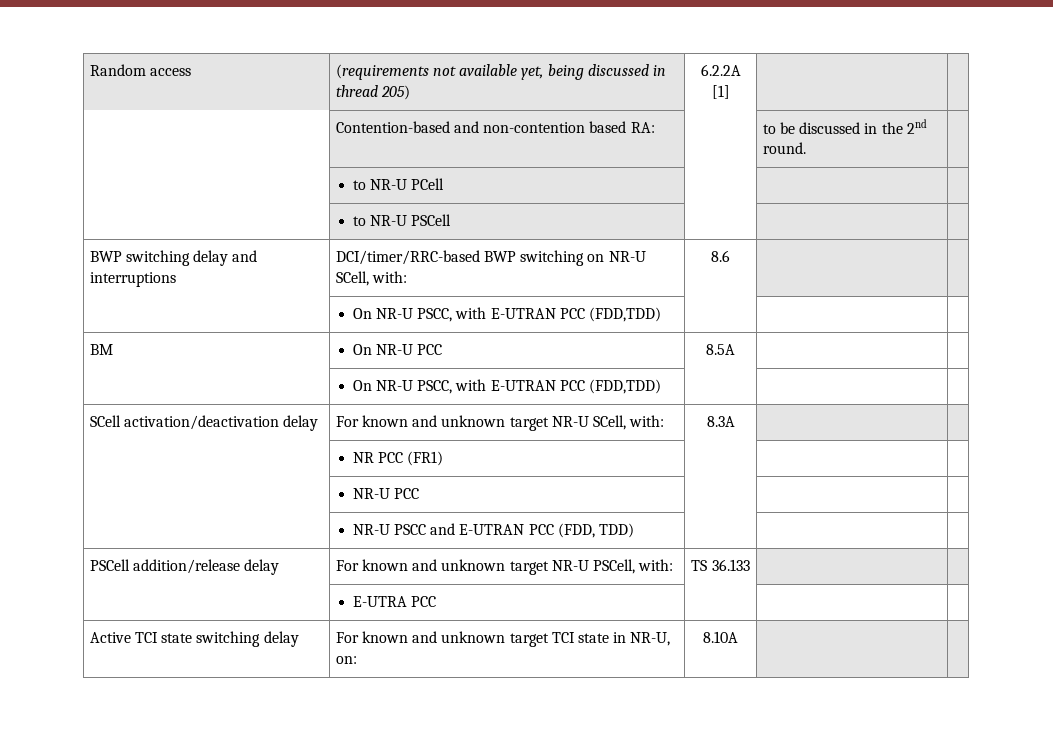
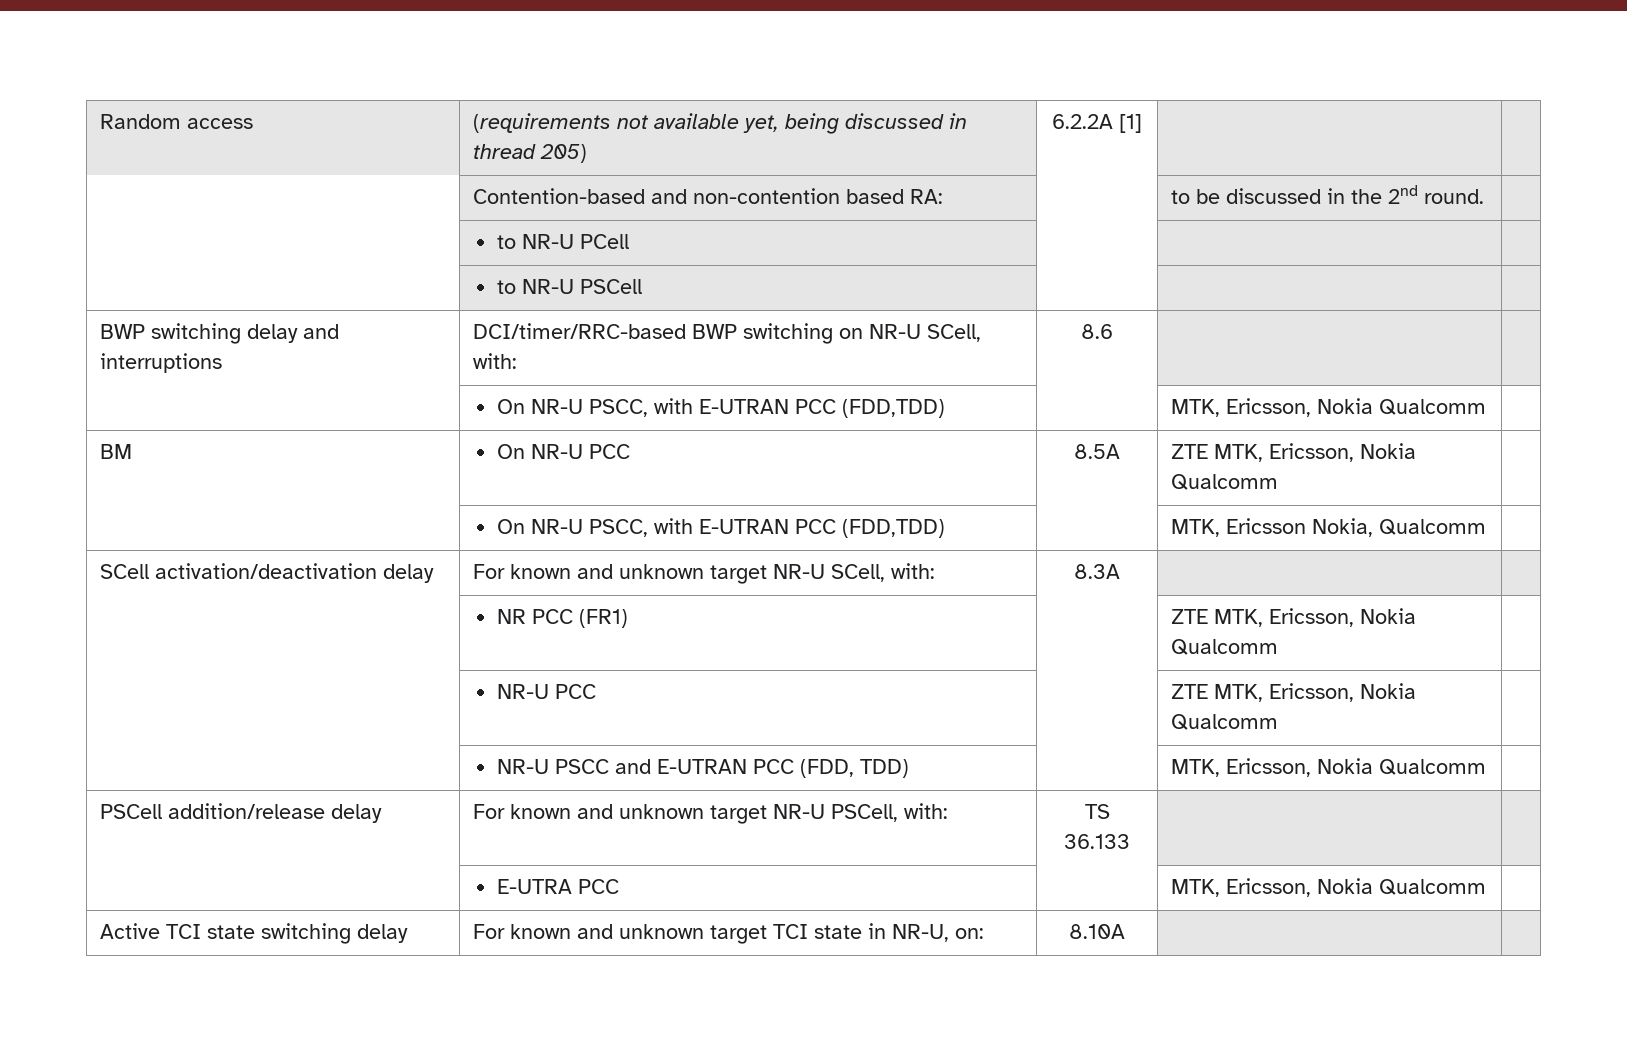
(661, 314) none -> [1170,398,1486,417] MTK, Ericsson, Nokia Qualcomm
[352,379,661,394] | // | On NR-U PSCC, with E-UTRAN PCC (FDD,TDD) | | -> [1170,443,1416,462] [1170,474,1278,490] [496,518,945,538] [1170,518,1486,537] ZTE MTK, Ericsson, Nokia Qualcomm | // | On NR-U PSCC, with E-UTRAN PCC (FDD,TDD) | | MTK, Ericsson Nokia, Qualcomm
[352,488,420,499] | // | NR-U PCC | | -> [1170,608,1416,627] [1170,639,1278,655] [496,684,596,699] [1170,683,1416,702] [1170,714,1278,730] ZTE MTK, Ericsson, Nokia Qualcomm | // | NR-U PCC | | ZTE MTK, Ericsson, Nokia Qualcomm
(634, 530) none -> [1170,758,1486,777] MTK, Ericsson, Nokia Qualcomm
(437, 601) none -> [1170,878,1486,897] MTK, Ericsson, Nokia Qualcomm

